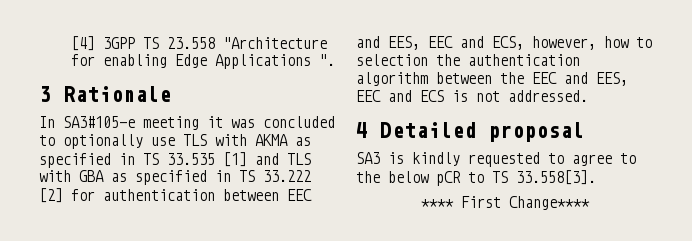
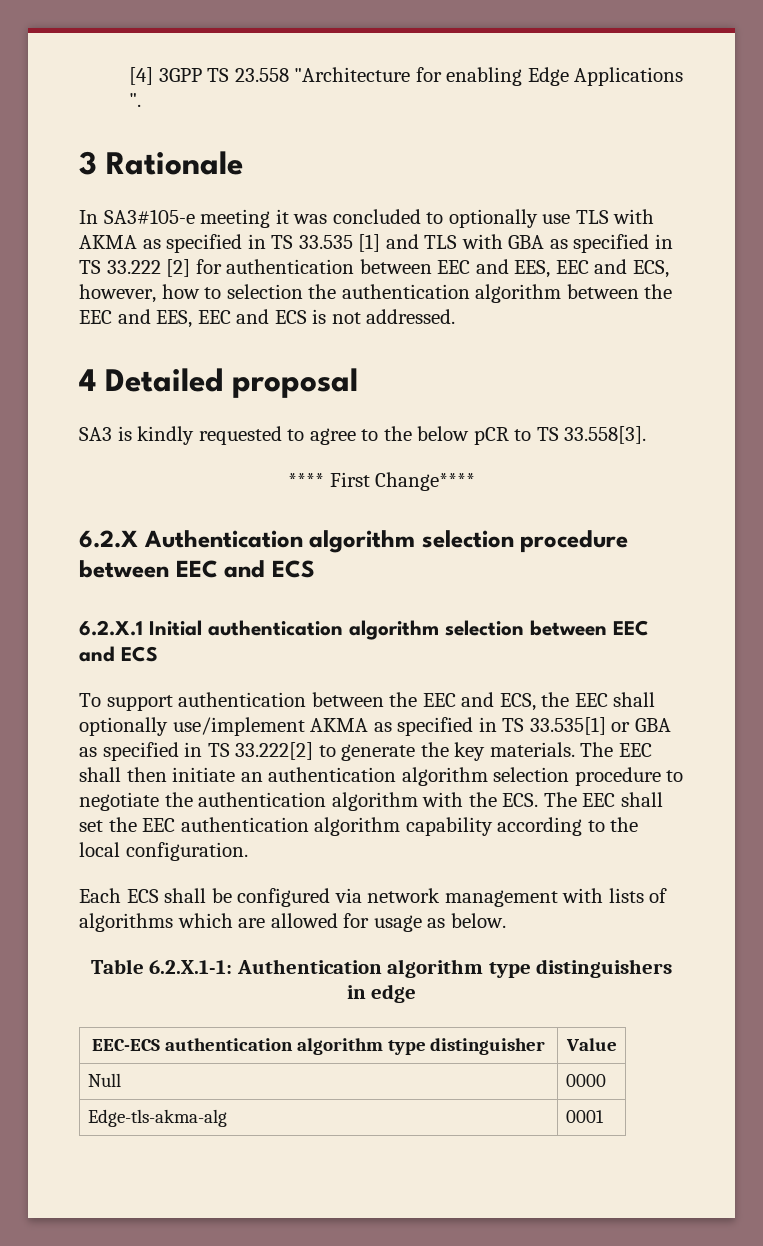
(590, 203) none -> [79,530,629,553] [79,560,315,578] [79,620,649,640] [79,646,158,662] [79,692,656,711] [79,717,671,736] [79,742,652,761] [79,767,684,786] [79,792,663,811] [79,817,639,836] [79,842,248,861] [79,888,668,907] [79,913,506,932] [90,959,673,978] [346,984,417,1003] [91,1038,546,1055] [565,1038,617,1051] [87,1073,121,1087] [565,1074,606,1087] [87,1109,227,1127] [565,1110,604,1123] // 6.2.X Authentication algorithm selection procedure between EEC and ECS // 6.2.X.1 Initial authentication algorithm selection between EEC and ECS // To support authentication between the EEC and ECS, the EEC shall optionally use/implement AKMA as specified in TS 33.535[1] or GBA as specified in TS 33.222[2] to generate the key materials. The EEC shall then initiate an authentication algorithm selection procedure to negotiate the authentication algorithm with the ECS. The EEC shall set the EEC authentication algorithm capability according to the local configuration. // Each ECS shall be configured via network management with lists of algorithms which are allowed for usage as below. // Table 6.2.X.1-1: Authentication algorithm type distinguishers in edge // EEC-ECS authentication algorithm type distinguisher | Value // Null | 0000 // Edge-tls-akma-alg | 0001

